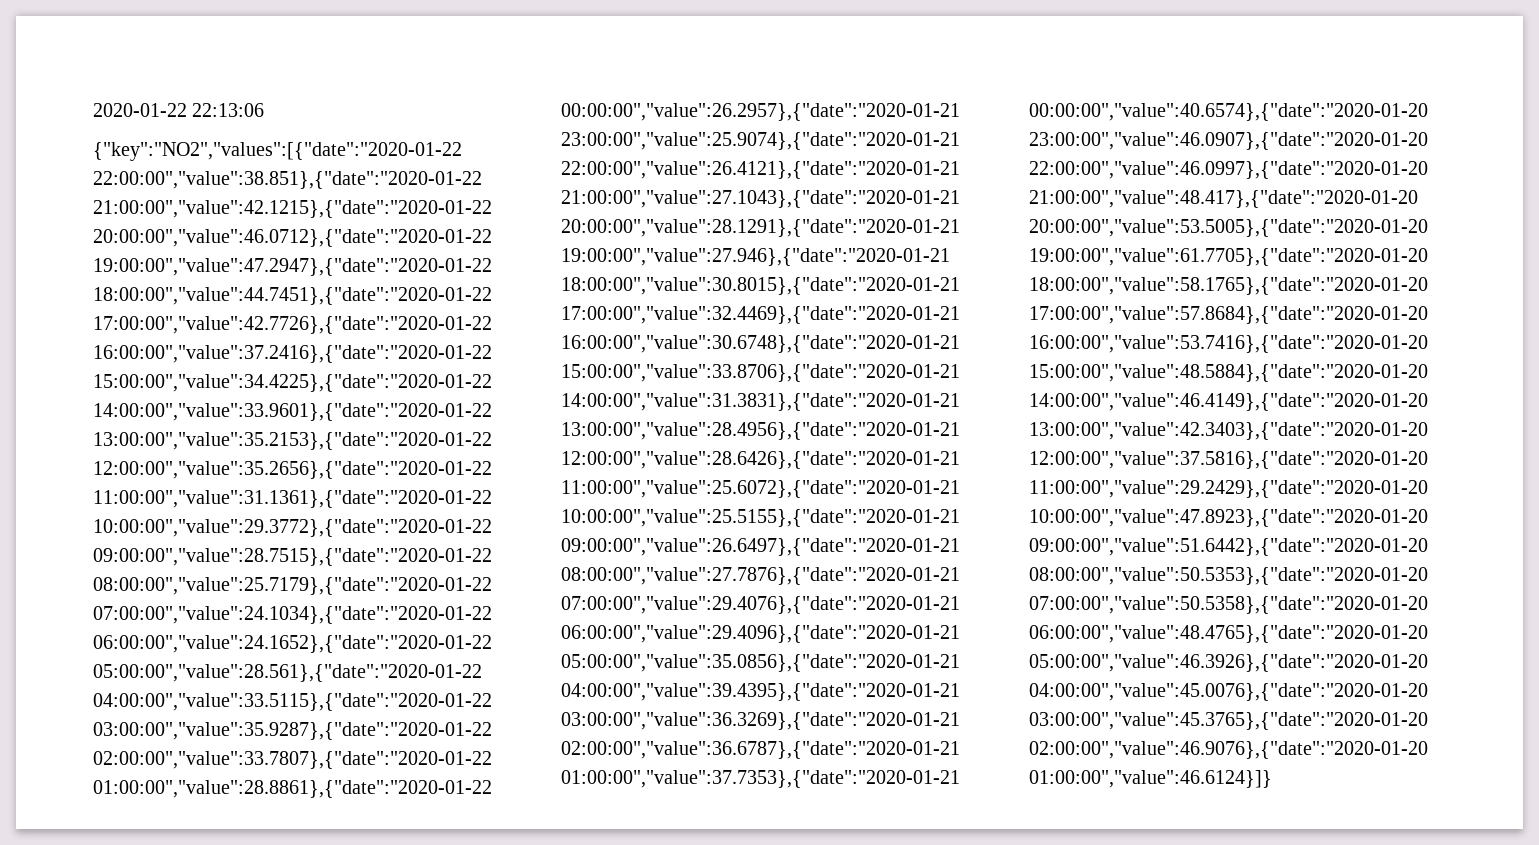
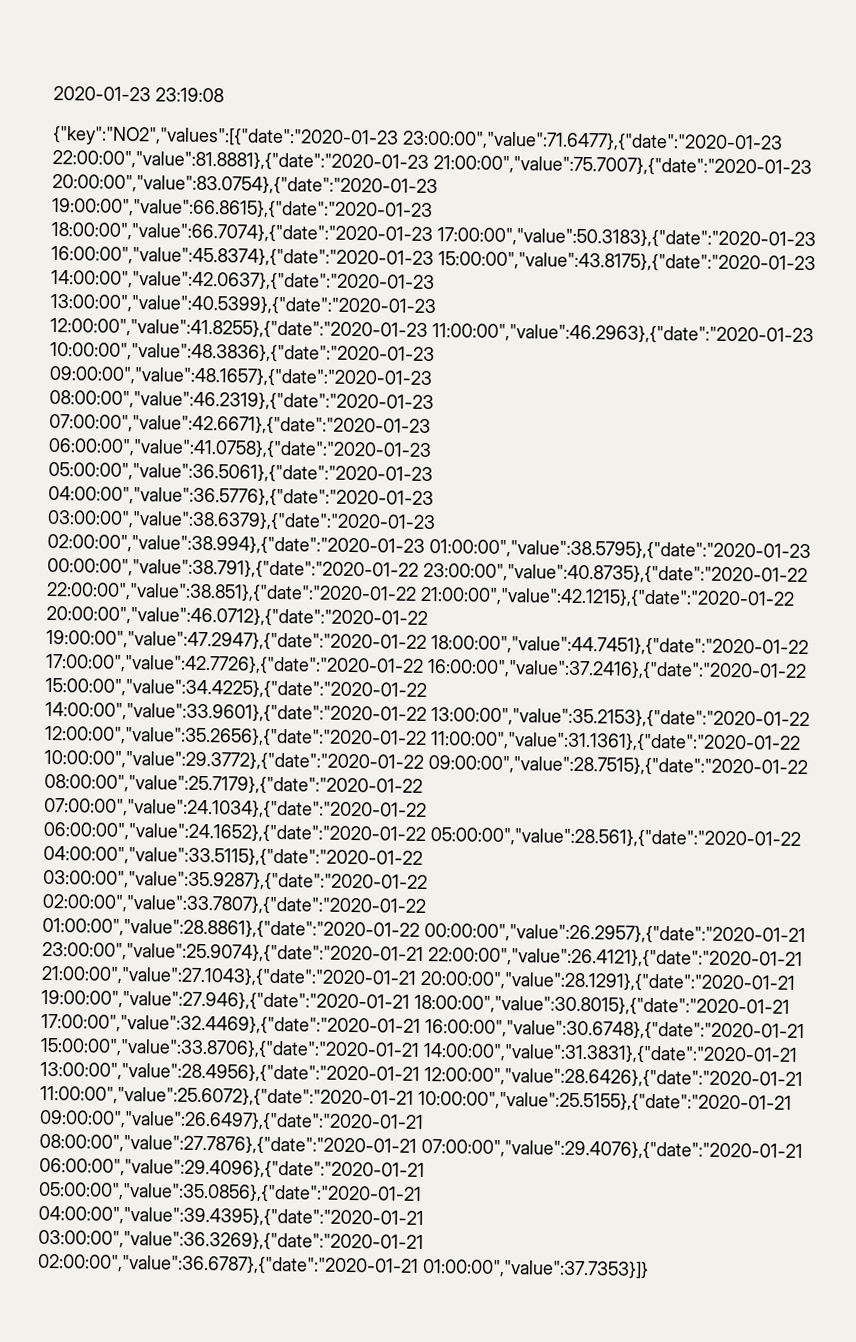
[93,103,265,117] [93,142,462,161] 2020-01-22 22:13:06 // {"key":"NO2","values":[{"date":"2020-01-22 -> [53,85,224,103] [52,125,783,153] [52,149,812,178] [52,173,438,197] [52,197,433,221] [51,221,816,250] [51,245,816,274] [51,269,435,293] [50,293,436,317] [50,317,814,346] [50,341,435,365] [49,365,432,389] [49,389,434,413] [49,413,431,437] [48,437,432,461] [48,461,433,485] [48,485,434,509] [47,509,436,533] [47,533,811,562] [47,557,808,586] 2020-01-23 23:19:08 // {"key":"NO2","values":[{"date":"2020-01-23 23:00:00","value":71.6477},{"date":"2020-01-23 22:00:00","value":81.8881},{"date":"2020-01-23 21:00:00","value":75.7007},{"date":"2020-01-23 20:00:00","value":83.0754},{"date":"2020-01-23 19:00:00","value":66.8615},{"date":"2020-01-23 18:00:00","value":66.7074},{"date":"2020-01-23 17:00:00","value":50.3183},{"date":"2020-01-23 16:00:00","value":45.8374},{"date":"2020-01-23 15:00:00","value":43.8175},{"date":"2020-01-23 14:00:00","value":42.0637},{"date":"2020-01-23 13:00:00","value":40.5399},{"date":"2020-01-23 12:00:00","value":41.8255},{"date":"2020-01-23 11:00:00","value":46.2963},{"date":"2020-01-23 10:00:00","value":48.3836},{"date":"2020-01-23 09:00:00","value":48.1657},{"date":"2020-01-23 08:00:00","value":46.2319},{"date":"2020-01-23 07:00:00","value":42.6671},{"date":"2020-01-23 06:00:00","value":41.0758},{"date":"2020-01-23 05:00:00","value":36.5061},{"date":"2020-01-23 04:00:00","value":36.5776},{"date":"2020-01-23 03:00:00","value":38.6379},{"date":"2020-01-23 02:00:00","value":38.994},{"date":"2020-01-23 01:00:00","value":38.5795},{"date":"2020-01-23 00:00:00","value":38.791},{"date":"2020-01-22 23:00:00","value":40.8735},{"date":"2020-01-22
[561,770,960,788] [1029,103,1428,121] [1029,132,1428,150] [1029,161,1428,179] [1029,190,1418,208] [1029,219,1428,237] [1029,248,1428,266] [1029,277,1428,295] [1029,306,1428,324] [1029,335,1428,353] [1029,364,1428,382] [1029,393,1428,411] [1029,422,1428,440] [1029,451,1428,469] [1029,480,1428,498] [1029,509,1428,527] [1029,538,1428,556] [1029,567,1428,585] [1029,596,1428,614] [1029,625,1428,643] [1029,654,1428,672] [1029,683,1428,701] [1029,712,1428,730] [1029,741,1428,759] [1029,770,1272,788] 01:00:00","value":37.7353},{"date":"2020-01-21 00:00:00","value":40.6574},{"date":"2020-01-20 23:00:00","value":46.0907},{"date":"2020-01-20 22:00:00","value":46.0997},{"date":"2020-01-20 21:00:00","value":48.417},{"date":"2020-01-20 20:00:00","value":53.5005},{"date":"2020-01-20 19:00:00","value":61.7705},{"date":"2020-01-20 18:00:00","value":58.1765},{"date":"2020-01-20 17:00:00","value":57.8684},{"date":"2020-01-20 16:00:00","value":53.7416},{"date":"2020-01-20 15:00:00","value":48.5884},{"date":"2020-01-20 14:00:00","value":46.4149},{"date":"2020-01-20 13:00:00","value":42.3403},{"date":"2020-01-20 12:00:00","value":37.5816},{"date":"2020-01-20 11:00:00","value":29.2429},{"date":"2020-01-20 10:00:00","value":47.8923},{"date":"2020-01-20 09:00:00","value":51.6442},{"date":"2020-01-20 08:00:00","value":50.5353},{"date":"2020-01-20 07:00:00","value":50.5358},{"date":"2020-01-20 06:00:00","value":48.4765},{"date":"2020-01-20 05:00:00","value":46.3926},{"date":"2020-01-20 04:00:00","value":45.0076},{"date":"2020-01-20 03:00:00","value":45.3765},{"date":"2020-01-20 02:00:00","value":46.9076},{"date":"2020-01-20 01:00:00","value":46.6124}]} -> [422,1258,649,1279] 01:00:00","value":37.7353}]}

